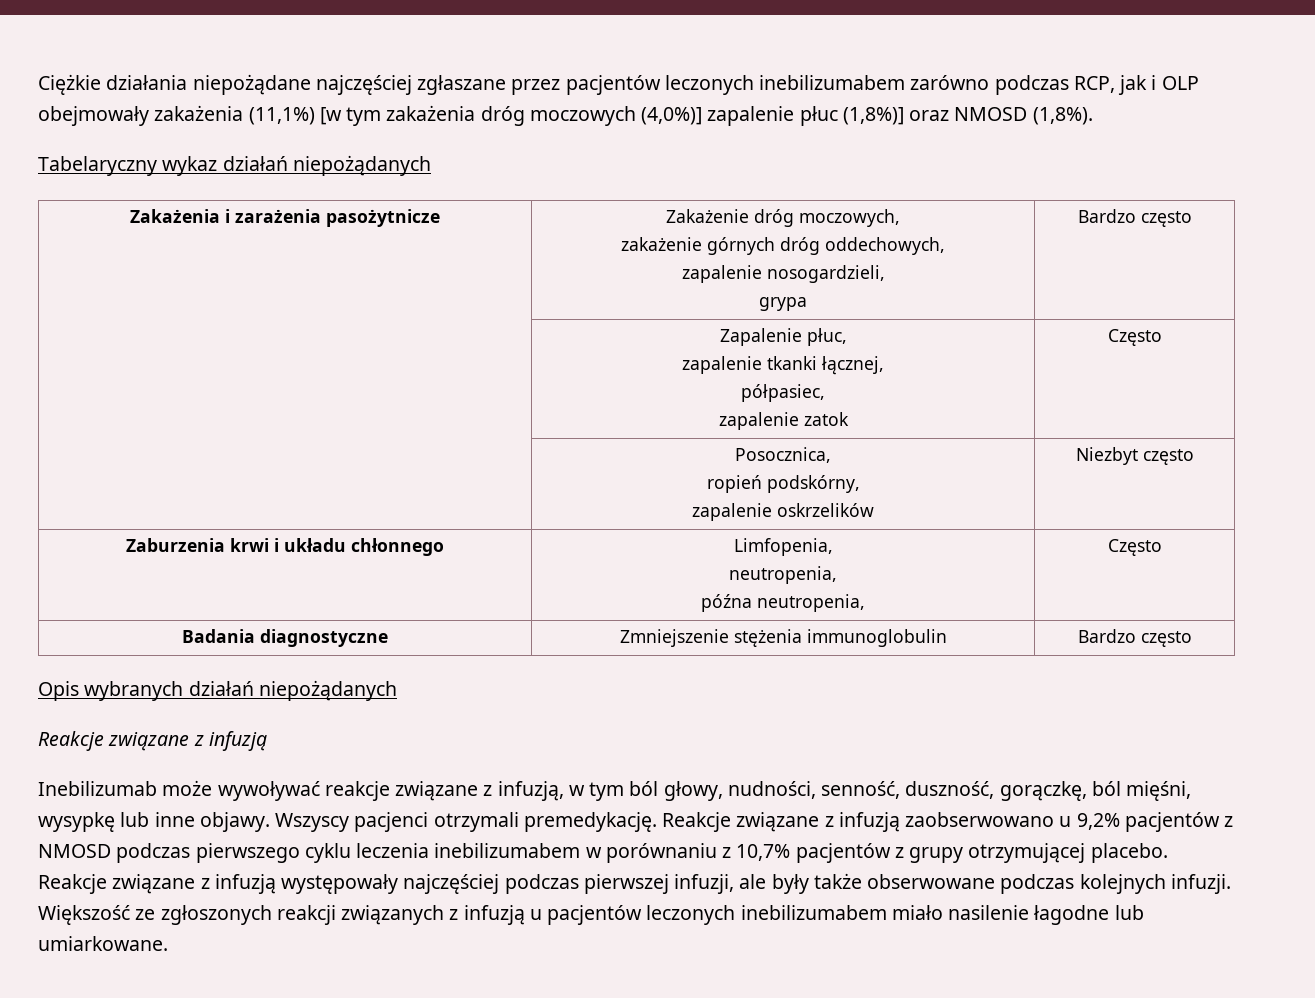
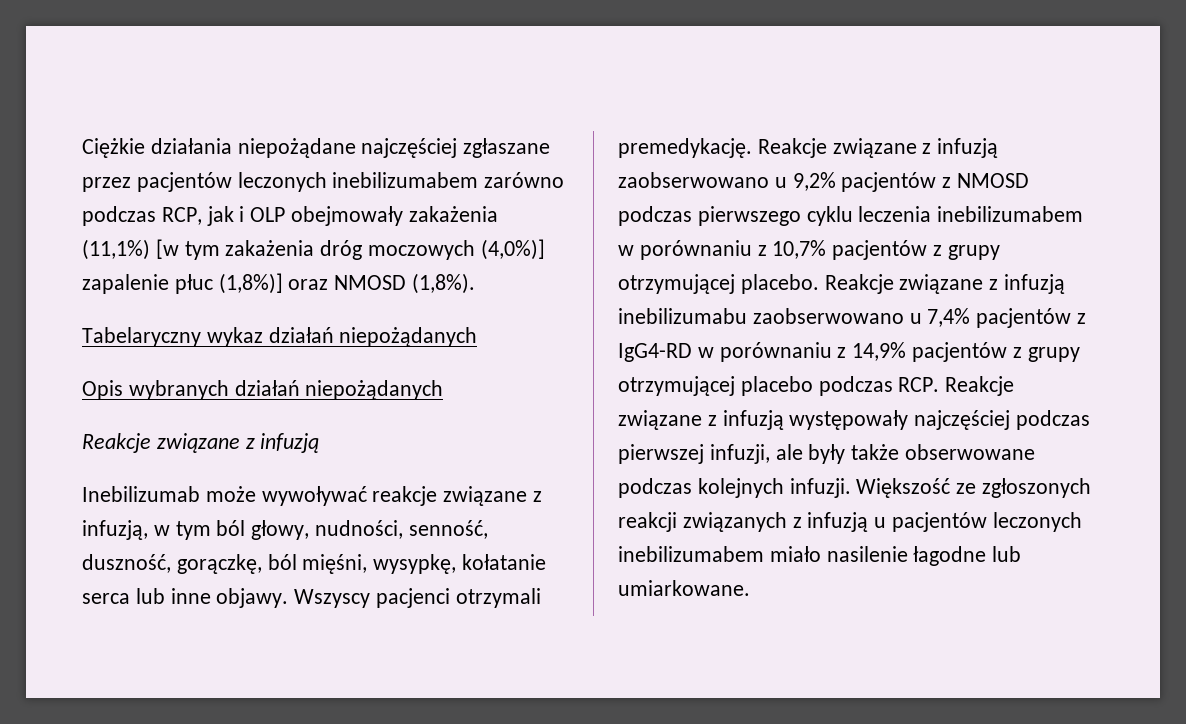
[130,209,441,227] [666,209,900,227] [621,237,945,255] [681,265,885,283] [759,297,807,311] [1077,209,1192,227] [719,328,847,346] [682,356,884,375] [741,384,825,402] [718,412,849,430] [1107,329,1162,346] [735,447,831,463] [706,475,860,493] [692,503,874,521] [1075,447,1194,465] [126,538,445,556] [733,538,833,556] [729,566,837,584] [701,594,865,612] [1107,539,1162,556] [182,629,388,647] [619,629,947,647] [1077,629,1192,647] // Zakażenia i zarażenia pasożytnicze | Zakażenie dróg moczowych, // zakażenie górnych dróg oddechowych, // zapalenie nosogardzieli, // grypa | Bardzo często // | Zapalenie płuc, // zapalenie tkanki łącznej, // półpasiec, // zapalenie zatok | Często // | Posocznica, // ropień podskórny, // zapalenie oskrzelików | Niezbyt często // Zaburzenia krwi i układu chłonnego | Limfopenia, // neutropenia, // późna neutropenia, | Często // Badania diagnostyczne | Zmniejszenie stężenia immunoglobulin | Bardzo często -> (478, 337) none
[38,812,115,832] wysypkę -> [373,554,547,574] [82,593,130,604] wysypkę, kołatanie serca
(276, 884) none -> [618,308,1087,328] [618,342,1080,362] [618,376,1015,396] [618,410,784,430] inebilizumabu zaobserwowano u 7,4% pacjentów z IgG4-RD w porównaniu z 14,9% pacjentów z grupy otrzymującej placebo podczas RCP. Reakcje związane z infuzją

